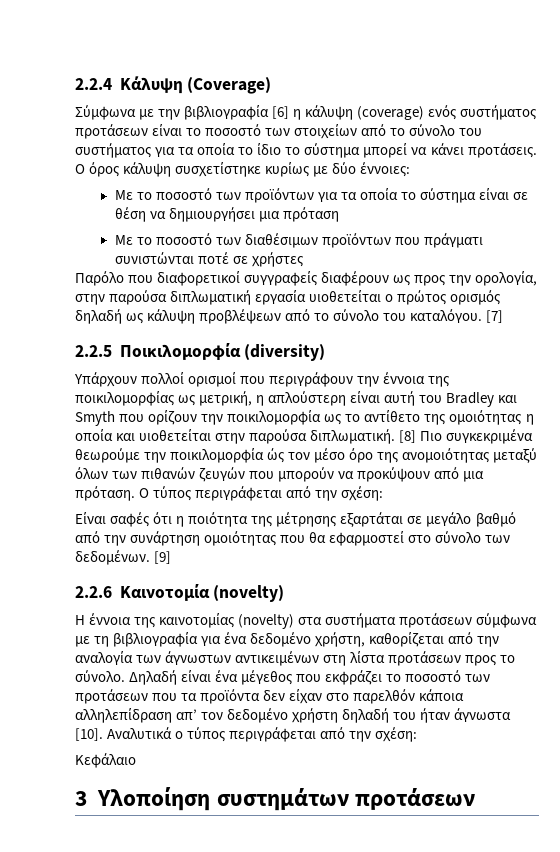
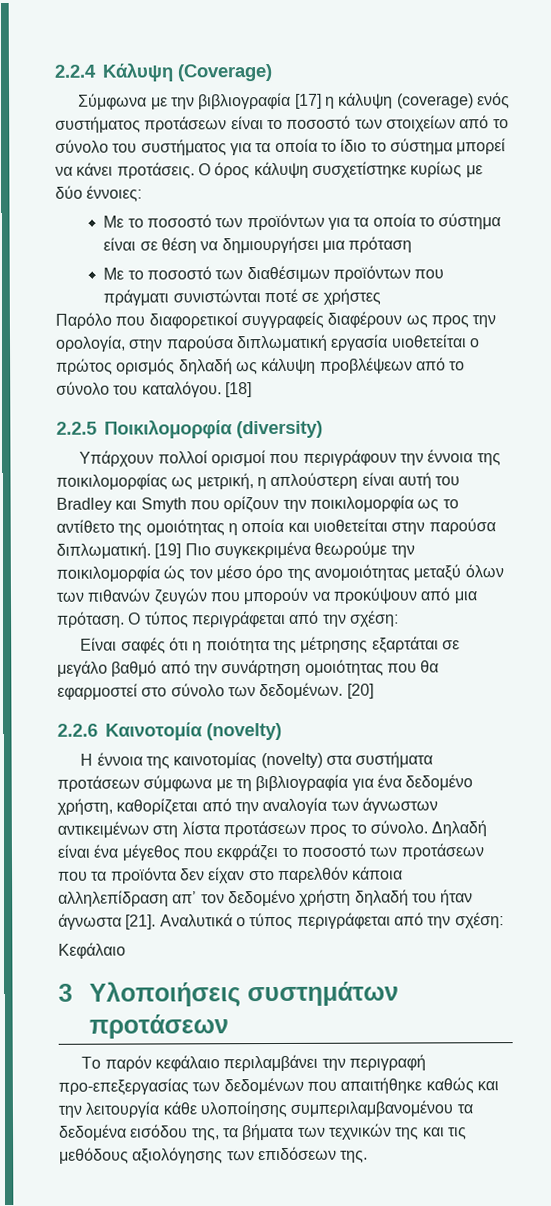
[272,106,290,119] [6] -> [294,93,322,109] [17]
[486,310,504,323] [7] -> [224,382,252,398] [18]
[399,430,417,443] [8] -> [154,543,182,559] [19]
[154,551,172,564] [9] -> [346,683,374,699] [20]
[75,728,103,741] [10]. -> [125,914,157,930] [21].
[97,787,211,811] Υλοποίηση -> [88,981,241,1008] Υλοποιήσεις
(476, 799) none -> [81,1054,426,1072] [58,1077,499,1096] [58,1100,473,1118] [59,1123,467,1141] [59,1146,369,1165] // Το παρόν κεφάλαιο περιλαμβάνει την περιγραφή προ-επεξεργασίας των δεδομένων που απαιτήθηκε καθώς και την λειτουργία κάθε υλοποίησης συμπεριλαμβανομένου τα δεδομένα εισόδου της, τα βήματα των τεχνικών της και τις μεθόδους αξιολόγησης των επιδόσεων της.

